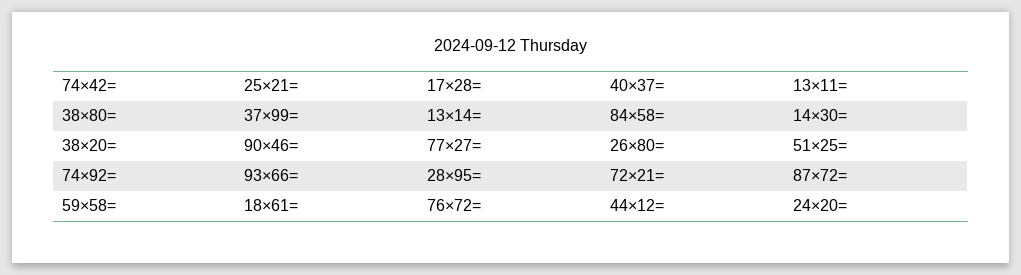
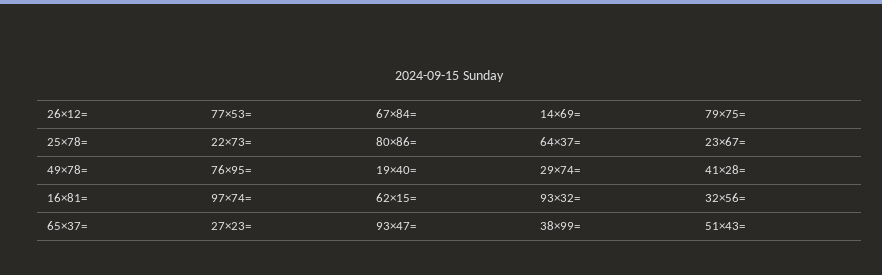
[433,39,588,54] [61,79,116,91] [243,79,298,91] [426,79,481,91] [609,79,664,91] [792,79,847,91] [61,109,116,121] [243,109,298,121] [426,109,481,121] [609,109,664,121] [792,109,847,121] [61,139,116,151] [243,139,298,151] [426,139,481,151] [609,139,664,151] [792,139,847,151] [61,169,116,181] [243,169,298,181] [426,169,481,181] [609,169,664,181] [792,169,847,181] [61,199,116,211] [243,199,298,211] [426,199,481,211] [609,199,664,211] [792,199,847,211] 2024-09-12 Thursday // 74×42= | 25×21= | 17×28= | 40×37= | 13×11= // 38×80= | 37×99= | 13×14= | 84×58= | 14×30= // 38×20= | 90×46= | 77×27= | 26×80= | 51×25= // 74×92= | 93×66= | 28×95= | 72×21= | 87×72= // 59×58= | 18×61= | 76×72= | 44×12= | 24×20= -> [395,70,504,82] [46,109,87,118] [210,110,251,118] [375,109,416,118] [539,109,580,118] [704,110,745,118] [46,137,87,146] [210,138,251,146] [375,137,416,146] [539,137,580,146] [704,137,745,146] [46,165,87,174] [210,165,251,174] [375,166,416,174] [539,166,580,174] [704,165,745,174] [46,193,87,202] [210,194,251,202] [375,193,416,202] [539,194,580,202] [704,193,745,202] [46,221,87,230] [210,222,251,230] [375,222,416,230] [539,221,580,230] [704,222,745,230] 2024-09-15 Sunday // 26×12= | 77×53= | 67×84= | 14×69= | 79×75= // 25×78= | 22×73= | 80×86= | 64×37= | 23×67= // 49×78= | 76×95= | 19×40= | 29×74= | 41×28= // 16×81= | 97×74= | 62×15= | 93×32= | 32×56= // 65×37= | 27×23= | 93×47= | 38×99= | 51×43=

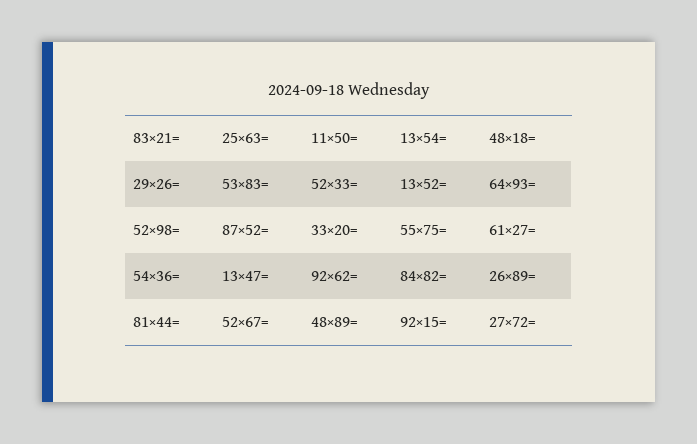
[395,70,504,82] [46,109,87,118] [210,110,251,118] [375,109,416,118] [539,109,580,118] [704,110,745,118] [46,137,87,146] [210,138,251,146] [375,137,416,146] [539,137,580,146] [704,137,745,146] [46,165,87,174] [210,165,251,174] [375,166,416,174] [539,166,580,174] [704,165,745,174] [46,193,87,202] [210,194,251,202] [375,193,416,202] [539,194,580,202] [704,193,745,202] [46,221,87,230] [210,222,251,230] [375,222,416,230] [539,221,580,230] [704,222,745,230] 2024-09-15 Sunday // 26×12= | 77×53= | 67×84= | 14×69= | 79×75= // 25×78= | 22×73= | 80×86= | 64×37= | 23×67= // 49×78= | 76×95= | 19×40= | 29×74= | 41×28= // 16×81= | 97×74= | 62×15= | 93×32= | 32×56= // 65×37= | 27×23= | 93×47= | 38×99= | 51×43= -> [267,82,431,99] [132,133,180,143] [221,133,269,143] [310,133,358,143] [399,133,447,143] [488,133,536,143] [132,179,180,189] [221,179,269,189] [310,179,358,189] [399,179,447,189] [488,179,536,189] [132,225,180,235] [221,225,269,235] [310,225,358,235] [399,225,447,235] [488,225,536,235] [132,271,180,281] [221,271,269,281] [310,271,358,281] [399,271,447,281] [488,271,536,281] [132,317,180,327] [221,317,269,327] [310,317,358,327] [399,317,447,327] [488,317,536,327] 2024-09-18 Wednesday // 83×21= | 25×63= | 11×50= | 13×54= | 48×18= // 29×26= | 53×83= | 52×33= | 13×52= | 64×93= // 52×98= | 87×52= | 33×20= | 55×75= | 61×27= // 54×36= | 13×47= | 92×62= | 84×82= | 26×89= // 81×44= | 52×67= | 48×89= | 92×15= | 27×72=

